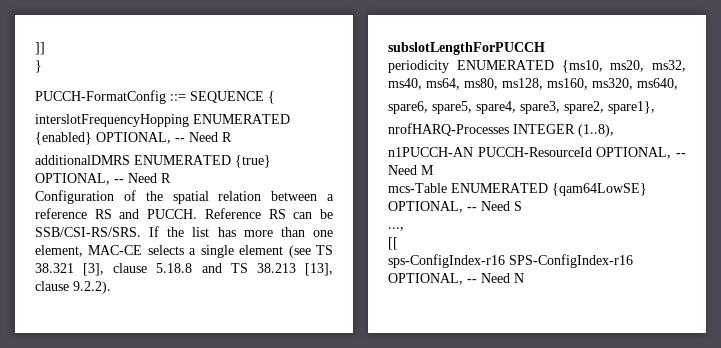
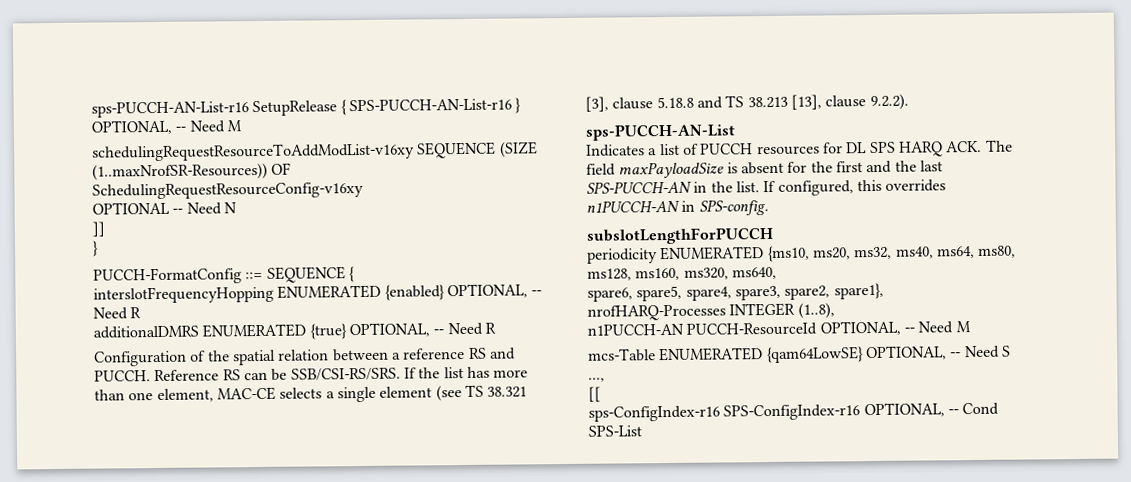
(35, 48) none -> [91,97,522,118] [91,119,242,135] [92,141,538,162] [92,162,292,181] [92,181,364,200] [92,201,237,215] sps-PUCCH-AN-List-r16 SetupRelease { SPS-PUCCH-AN-List-r16 } OPTIONAL, -- Need M // schedulingRequestResourceToAddModList-v16xy SEQUENCE (SIZE (1..maxNrofSR-Resources)) OF SchedulingRequestResourceConfig-v16xy // OPTIONAL -- Need N //
(111, 287) none -> [585,123,736,141] [586,139,1013,157] [586,160,943,179] [586,179,947,196] [586,199,769,216] // sps-PUCCH-AN-List // Indicates a list of PUCCH resources for DL SPS HARQ ACK. The field maxPayloadSize is absent for the first and the last SPS-PUCCH-AN in the list. If configured, this overrides n1PUCCH-AN in SPS-config.
[481,273,524,283] Need N -> [962,402,1000,416] [588,425,642,437] Cond SPS-List

